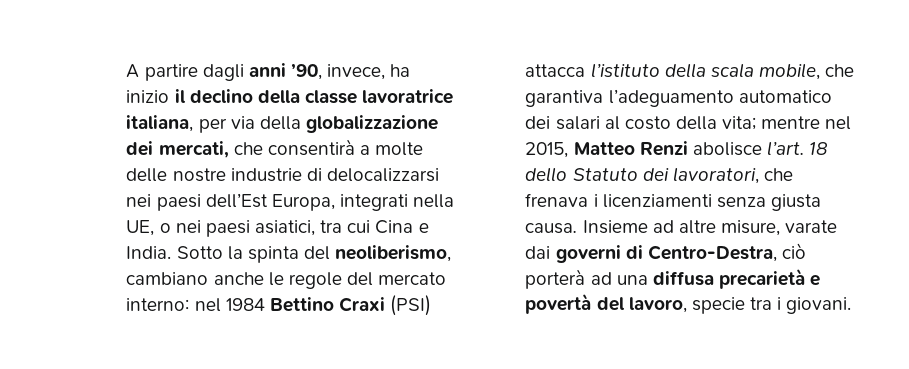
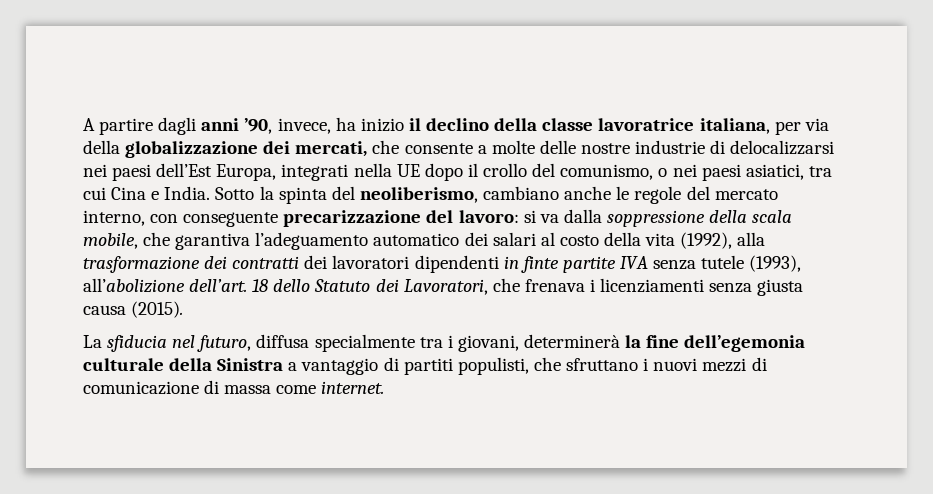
[267,139,355,156] consentirà -> [404,143,473,154] consente
[126,220,155,236] UE, -> [396,163,654,181] UE dopo il crollo del comunismo,
[126,295,432,316] [525,63,660,78] interno: nel 1984 Bettino Craxi (PSI) attacca l’istituto -> [82,209,706,227] interno, con conseguente precarizzazione del lavoro: si va dalla soppressione
[722,116,852,130] [525,141,804,158] vita; mentre nel 2015, Matteo Renzi abolisce l’art. -> [645,232,766,249] [82,255,802,273] [82,278,247,293] vita (1992), alla trasformazione dei contratti dei lavoratori dipendenti in finte partite IVA senza tutele (1993), all’abolizione dell’art.
[672,167,759,184] lavoratori, -> [403,279,488,295] Lavoratori,
[525,220,838,236] [525,243,806,263] [525,268,821,289] [525,293,852,314] causa. Insieme ad altre misure, varate dai governi di Centro-Destra, ciò porterà ad una diffusa precarietà e povertà del lavoro, specie tra i giovani. -> [82,301,183,318] [82,334,806,352] [82,357,767,375] [82,380,385,395] causa (2015). // La sfiducia nel futuro, diffusa specialmente tra i giovani, determinerà la fine dell’egemonia culturale della Sinistra a vantaggio di partiti populisti, che sfruttano i nuovi mezzi di comunicazione di massa come internet.

